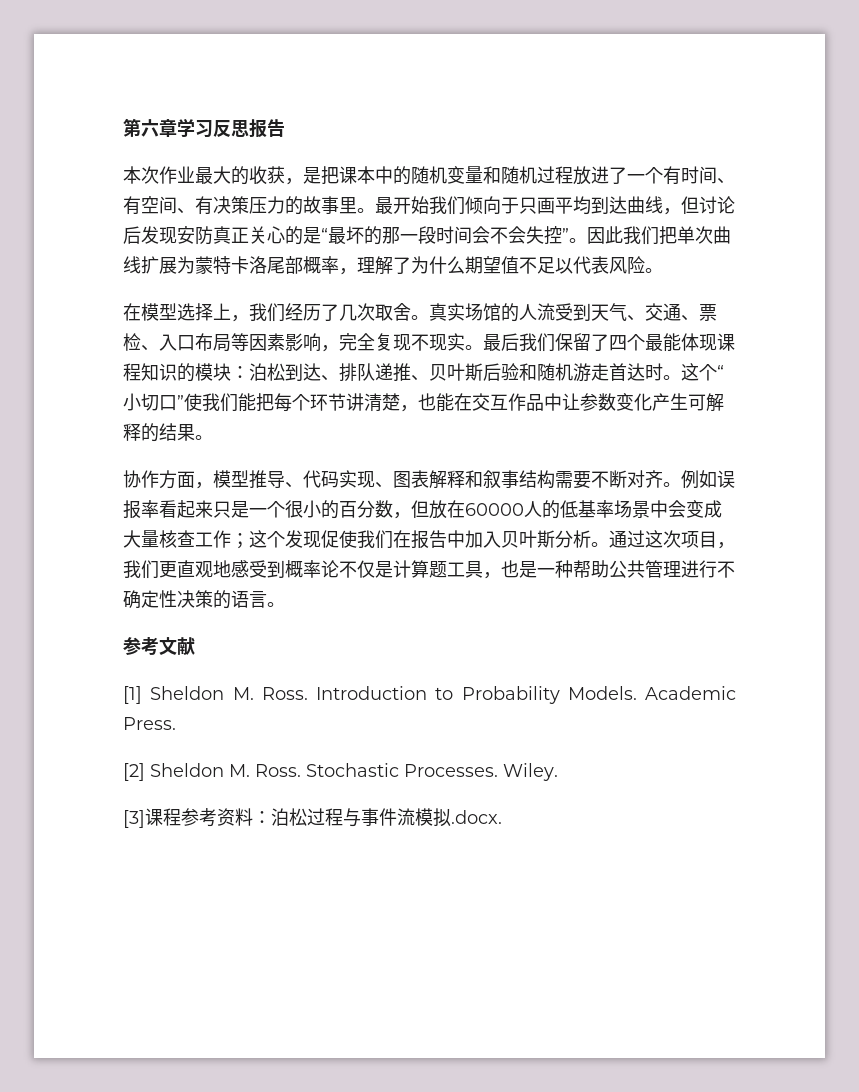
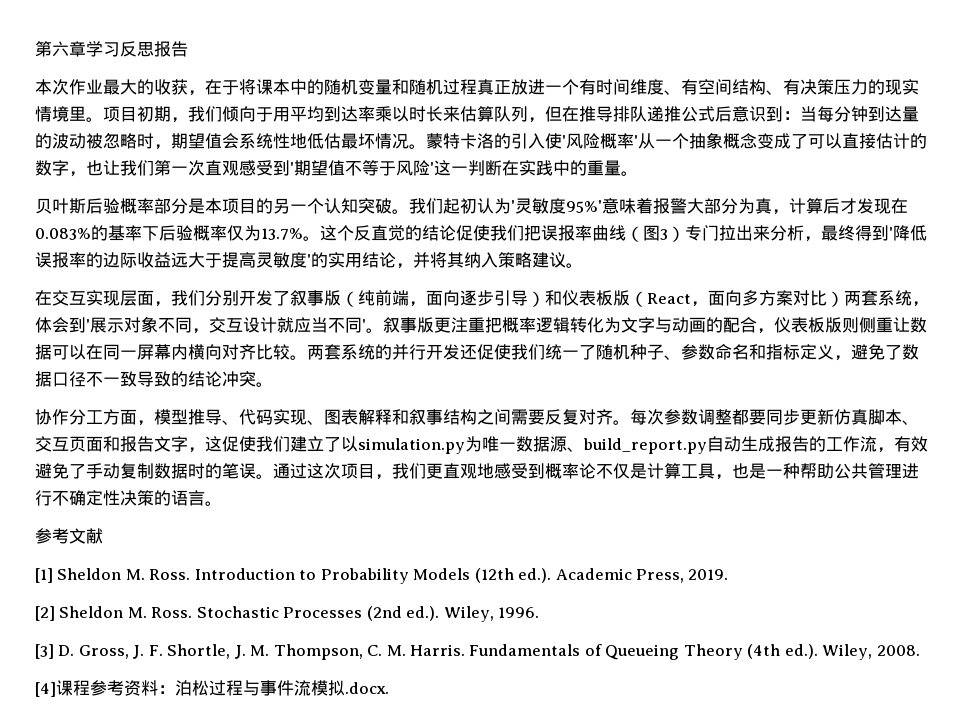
[303,166,339,185] 是把 -> [205,79,256,95] 在于将
[573,166,627,185] 放进了 -> [477,79,545,95] 真正放进
(717, 175) none -> [630,79,664,95] 维度
(177, 205) none -> [732,79,766,95] 结构
[303,196,429,214] 故事里。最开始 -> [885,79,919,95] [35,106,188,123] 现实情境里。项目初期，
[519,197,555,214] 只画 -> [273,107,290,122] 用
[627,196,735,215] [123,226,731,245] [123,256,663,275] [123,303,717,322] [123,333,735,352] [123,363,724,382] [123,393,724,412] [123,423,195,442] 曲线，但讨论后发现安防真正关心的是“最坏的那一段时间会不会失控”。因此我们把单次曲线扩展为蒙特卡洛尾部概率，理解了为什么期望值不足以代表风险。 // 在模型选择上，我们经历了几次取舍。真实场馆的人流受到天气、交通、票检、入口布局等因素影响，完全复现不现实。最后我们保留了四个最能体现课程知识的模块：泊松到达、排队递推、贝叶斯后验和随机游走首达时。这个“小切口”使我们能把每个环节讲清楚，也能在交互作品中让参数变化产生可解释的结果 -> [358,106,919,123] [35,132,927,150] [35,160,638,177] [35,198,908,215] [35,225,927,242] [35,252,583,269] [35,290,929,307] [35,316,927,334] [35,344,919,361] [35,371,256,387] 率乘以时长来估算队列，但在推导排队递推公式后意识到：当每分钟到达量的波动被忽略时，期望值会系统性地低估最坏情况。蒙特卡洛的引入使'风险概率'从一个抽象概念变成了可以直接估计的数字，也让我们第一次直观感受到'期望值不等于风险'这一判断在实践中的重量。 // 贝叶斯后验概率部分是本项目的另一个认知突破。我们起初认为'灵敏度95%'意味着报警大部分为真，计算后才发现在0.083%的基率下后验概率仅为13.7%。这个反直觉的结论促使我们把误报率曲线（图3）专门拉出来分析，最终得到'降低误报率的边际收益远大于提高灵敏度'的实用结论，并将其纳入策略建议。 // 在交互实现层面，我们分别开发了叙事版（纯前端，面向逐步引导）和仪表板版（React，面向多方案对比）两套系统，体会到'展示对象不同，交互设计就应当不同'。叙事版更注重把概率逻辑转化为文字与动画的配合，仪表板版则侧重让数据可以在同一屏幕内横向对齐比较。两套系统的并行开发还促使我们统一了随机种子、参数命名和指标定义，避免了数据口径不一致导致的结论冲突
(159, 479) none -> [69,409,103,425] 分工
[555,470,735,489] [123,500,722,519] [123,530,591,549] 需要不断对齐。例如误报率看起来只是一个很小的百分数，但放在60000人的低基率场景中会变成大量核查工作；这个发现促使我们在报告中加入贝叶斯分析 -> [477,409,919,425] [35,436,928,454] [35,463,256,479] 之间需要反复对齐。每次参数调整都要同步更新仿真脚本、交互页面和报告文字，这促使我们建立了以simulation.py为唯一数据源、build_report.py自动生成报告的工作流，有效避免了手动复制数据时的笔误
[429,561,447,578] 题 -> (681, 471) none
[567,686,736,700] [123,717,176,730] Models. Academic Press. -> [413,568,729,583] Models (12th ed.). Academic Press, 2019.
[404,763,558,781] [123,810,145,828] Processes. Wiley. // [3] -> [283,606,540,622] [35,644,920,660] [35,682,56,697] Processes (2nd ed.). Wiley, 1996. // [3] D. Gross, J. F. Shortle, J. M. Thompson, C. M. Harris. Fundamentals of Queueing Theory (4th ed.). Wiley, 2008. // [4]

